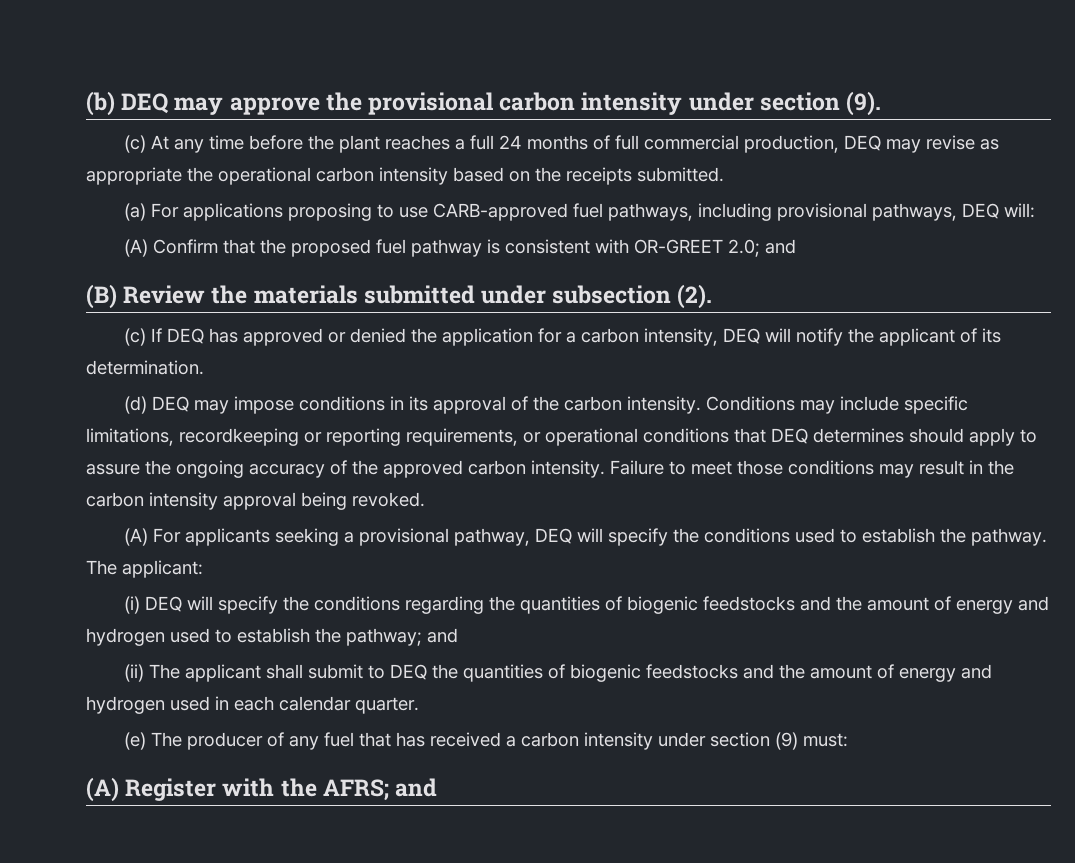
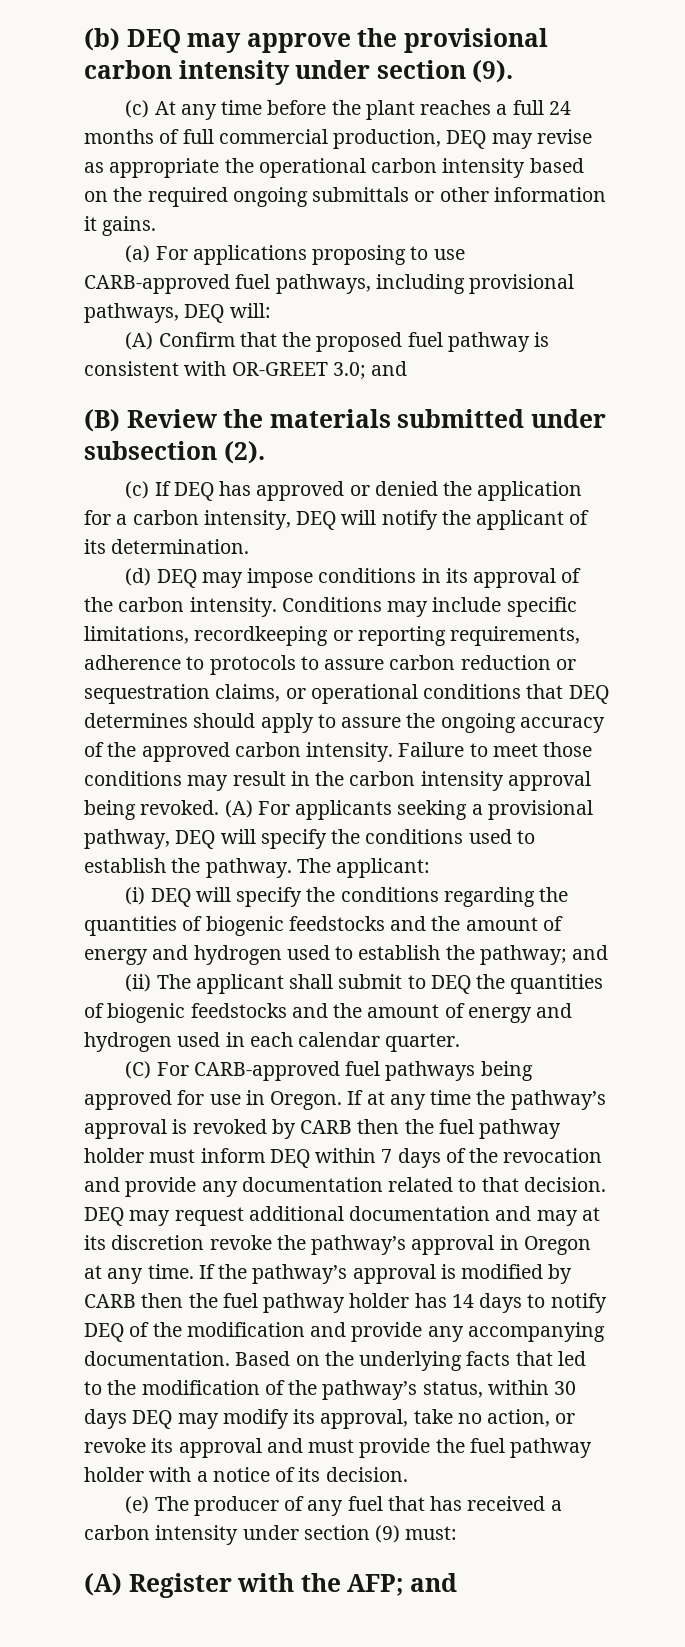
[566,167,724,185] receipts submitted. -> [147,187,606,207] [84,216,157,236] required ongoing submittals or other information it gains.
[728,239,761,257] 2.0; -> [332,362,366,380] 3.0;
(518, 437) none -> [84,655,576,675] [84,684,281,704] adherence to protocols to assure carbon reduction or sequestration claims,
(425, 499) // -> (220, 807) none
(419, 705) none -> [125,1061,533,1081] [84,1090,606,1110] [84,1119,562,1139] [84,1148,603,1168] [84,1177,606,1197] [84,1206,600,1226] [84,1235,591,1255] [84,1264,573,1284] [84,1293,607,1313] [84,1322,605,1342] [84,1351,586,1371] [84,1380,577,1400] [84,1409,576,1429] [84,1438,593,1458] [84,1467,408,1482] // (C) For CARB-approved fuel pathways being approved for use in Oregon. If at any time the pathway’s approval is revoked by CARB then the fuel pathway holder must inform DEQ within 7 days of the revocation and provide any documentation related to that decision. DEQ may request additional documentation and may at its discretion revoke the pathway’s approval in Oregon at any time. If the pathway’s approval is modified by CARB then the fuel pathway holder has 14 days to notify DEQ of the modification and provide any accompanying documentation. Based on the underlying facts that led to the modification of the pathway’s status, within 30 days DEQ may modify its approval, take no action, or revoke its approval and must provide the fuel pathway holder with a notice of its decision.
[322,779,389,801] AFRS; -> [347,1574,404,1596] AFP;

